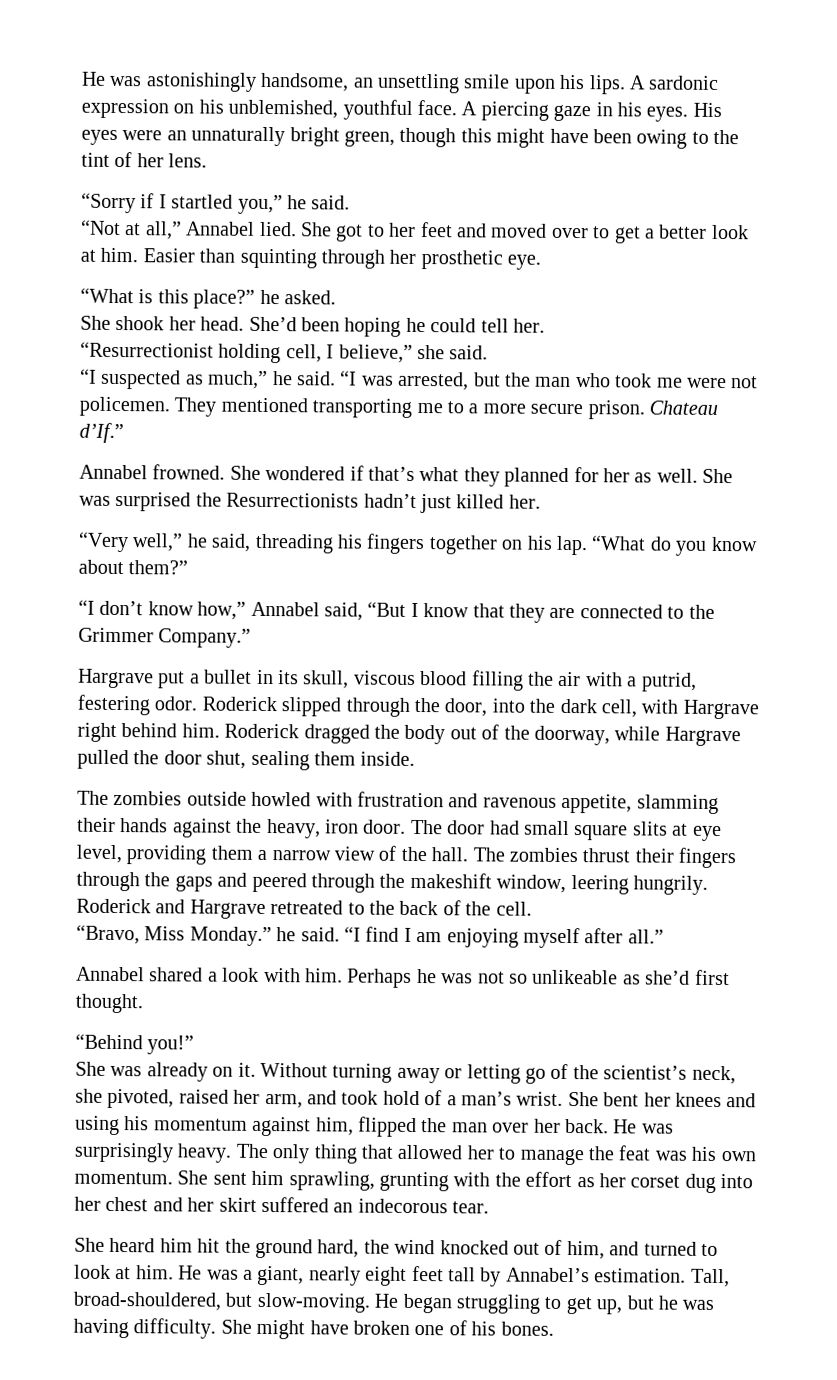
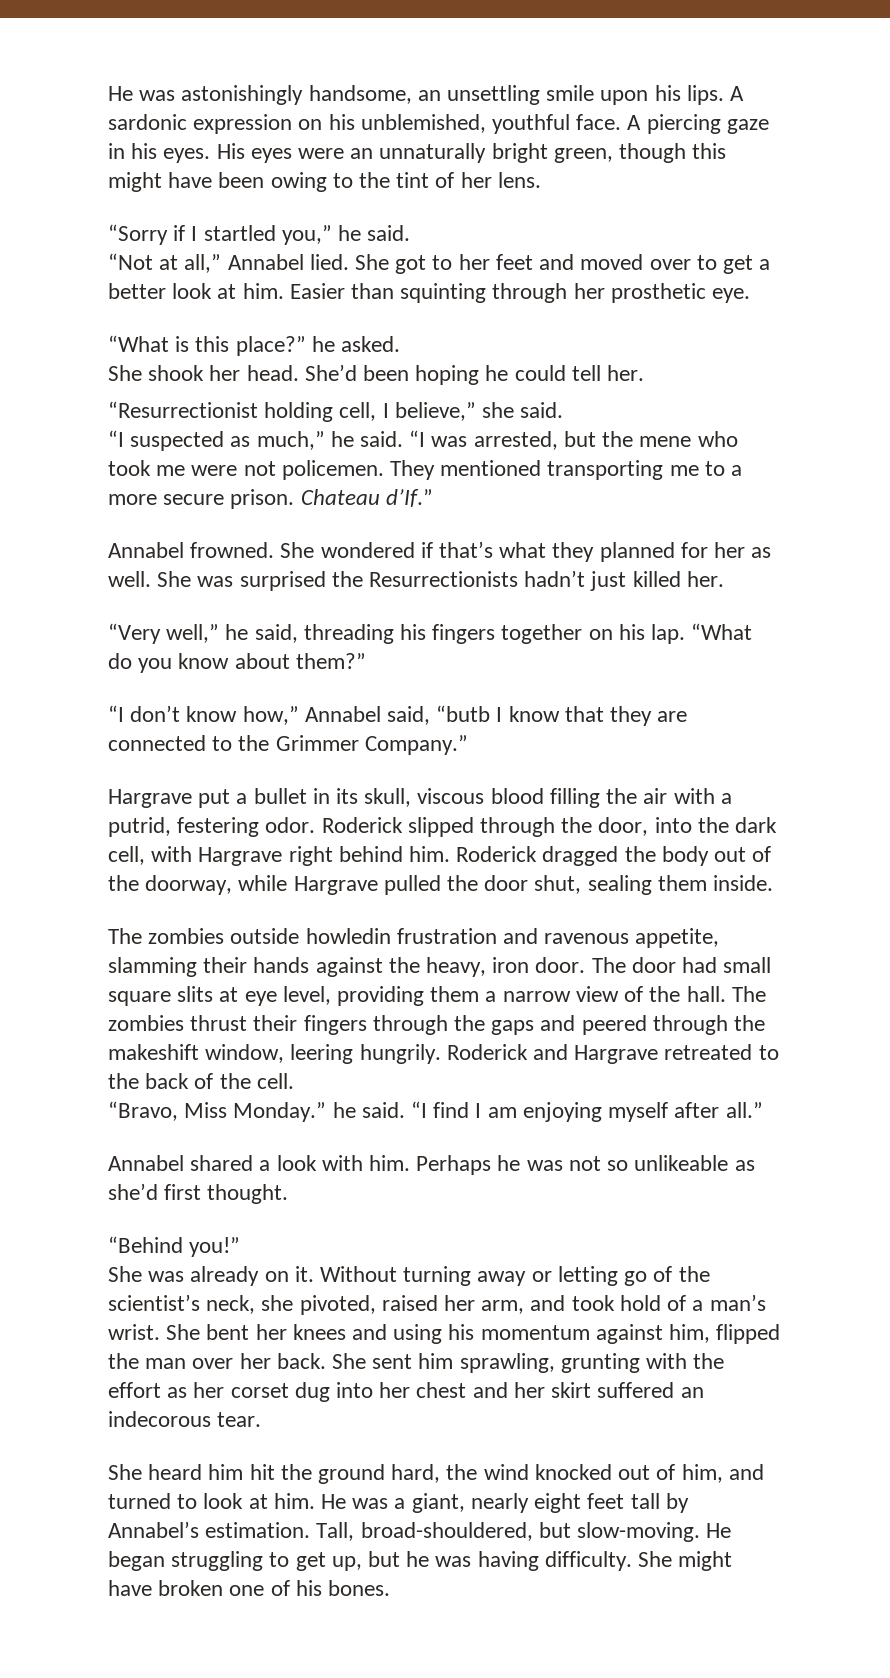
[535,376,572,388] man -> [639,436,692,447] mene
[367,601,407,617] “But -> [436,705,491,722] “butb
[251,791,353,807] howled with -> [305,928,391,944] howledin
[613,1119,674,1134] [74,1142,756,1166] [74,1171,173,1185] He was surprisingly heavy. The only thing that allowed her to manage the feat was his own momentum. -> (326, 1361) none

